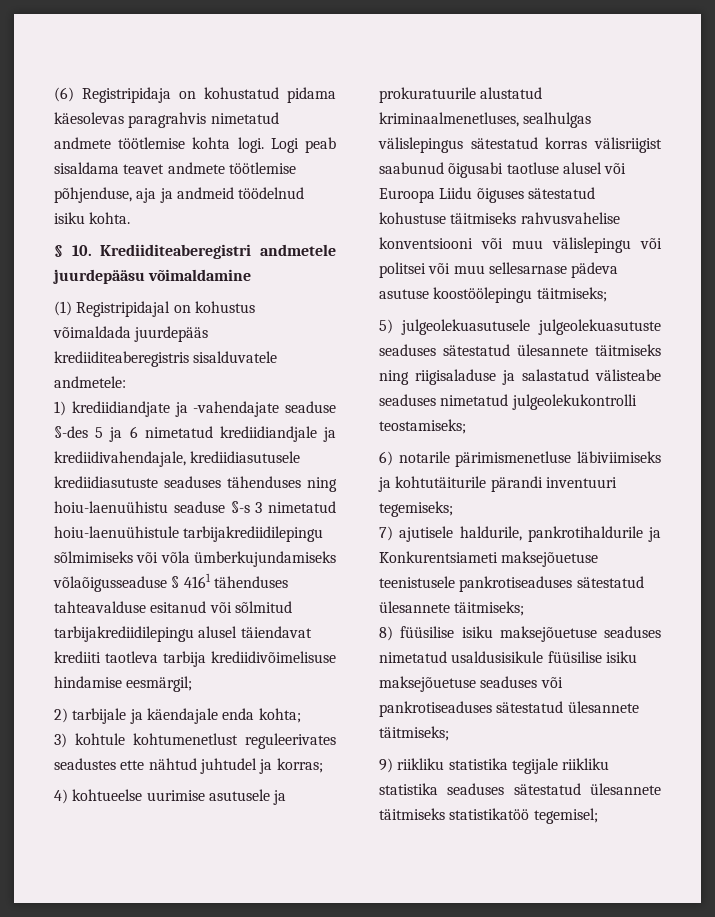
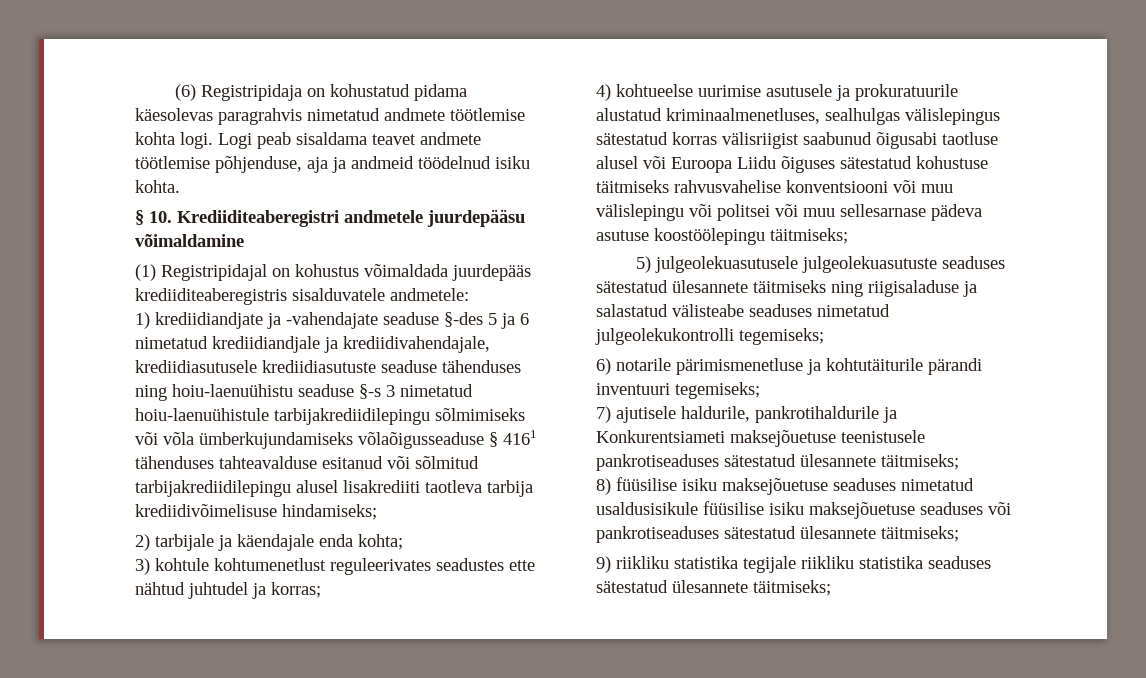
[164,476,221,488] seaduses -> [381,360,437,373] seaduse
[240,626,312,638] [54,651,101,663] täiendavat krediiti -> [343,480,420,493] lisakrediiti
[54,676,193,692] hindamise eesmärgil; -> [282,504,377,520] hindamiseks;
[379,419,466,434] teostamiseks; -> [739,328,824,345] tegemiseks;
[577,451,661,463] läbiviimiseks -> (803, 366) none
[379,808,598,824] täitmiseks statistikatöö tegemisel; -> [753,580,831,596] täitmiseks;

